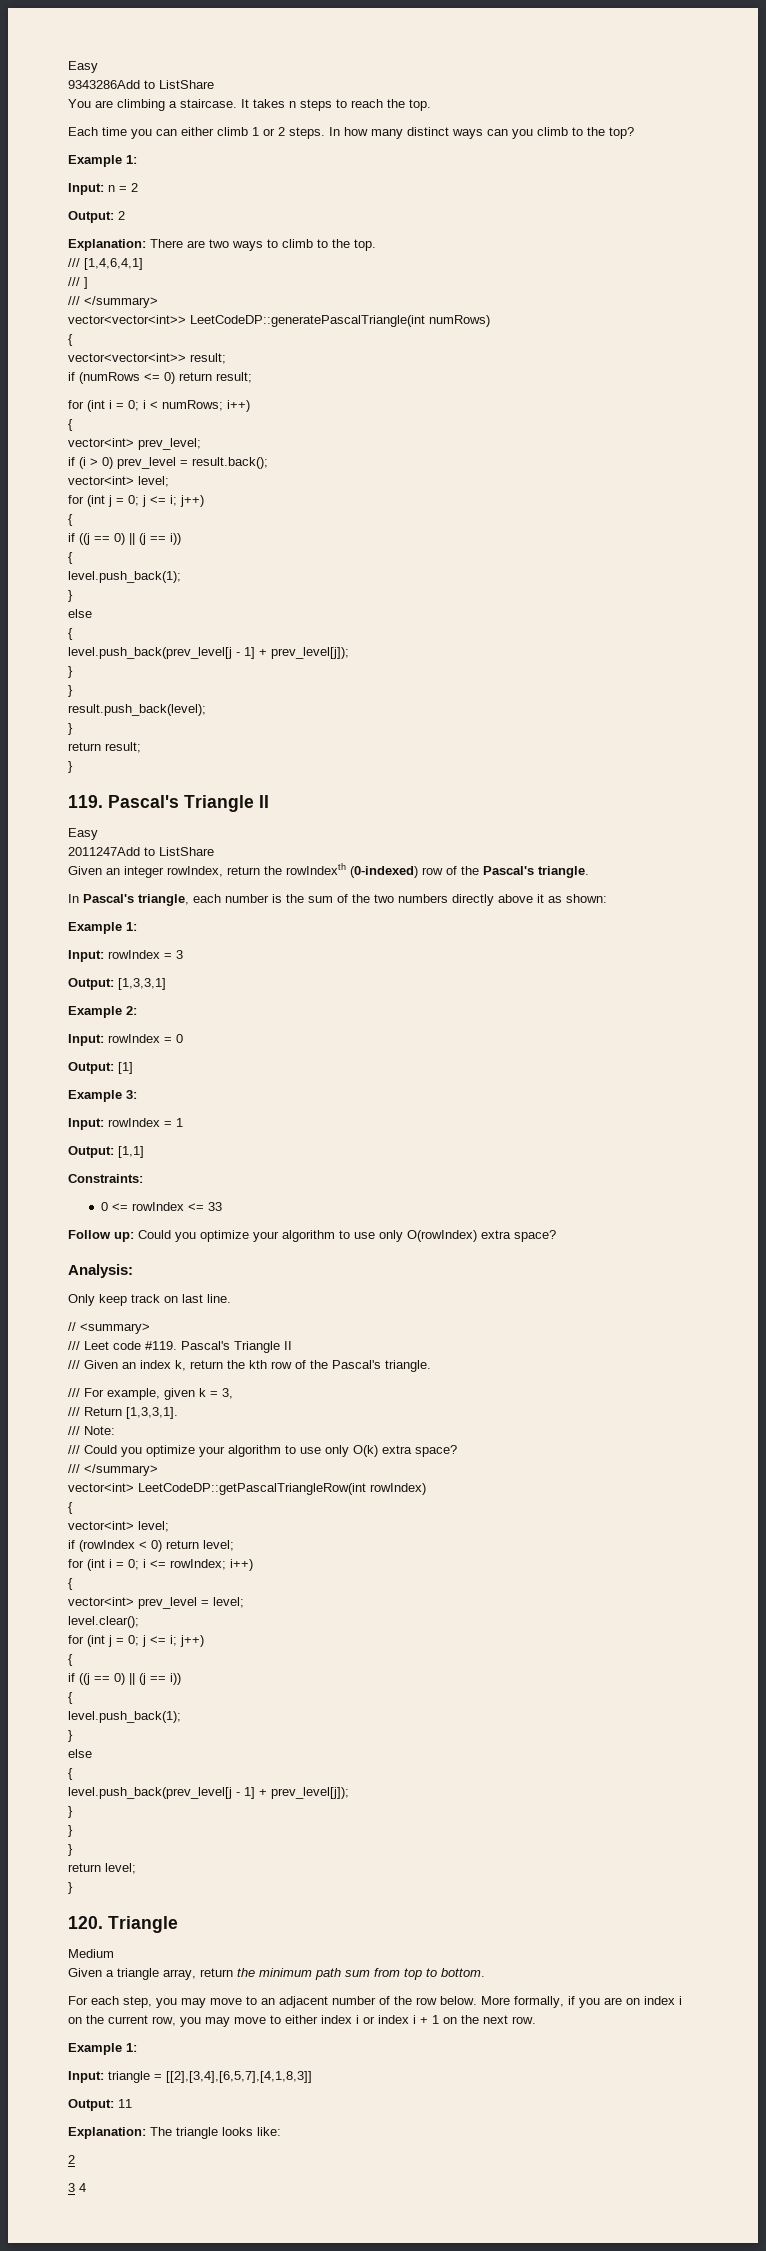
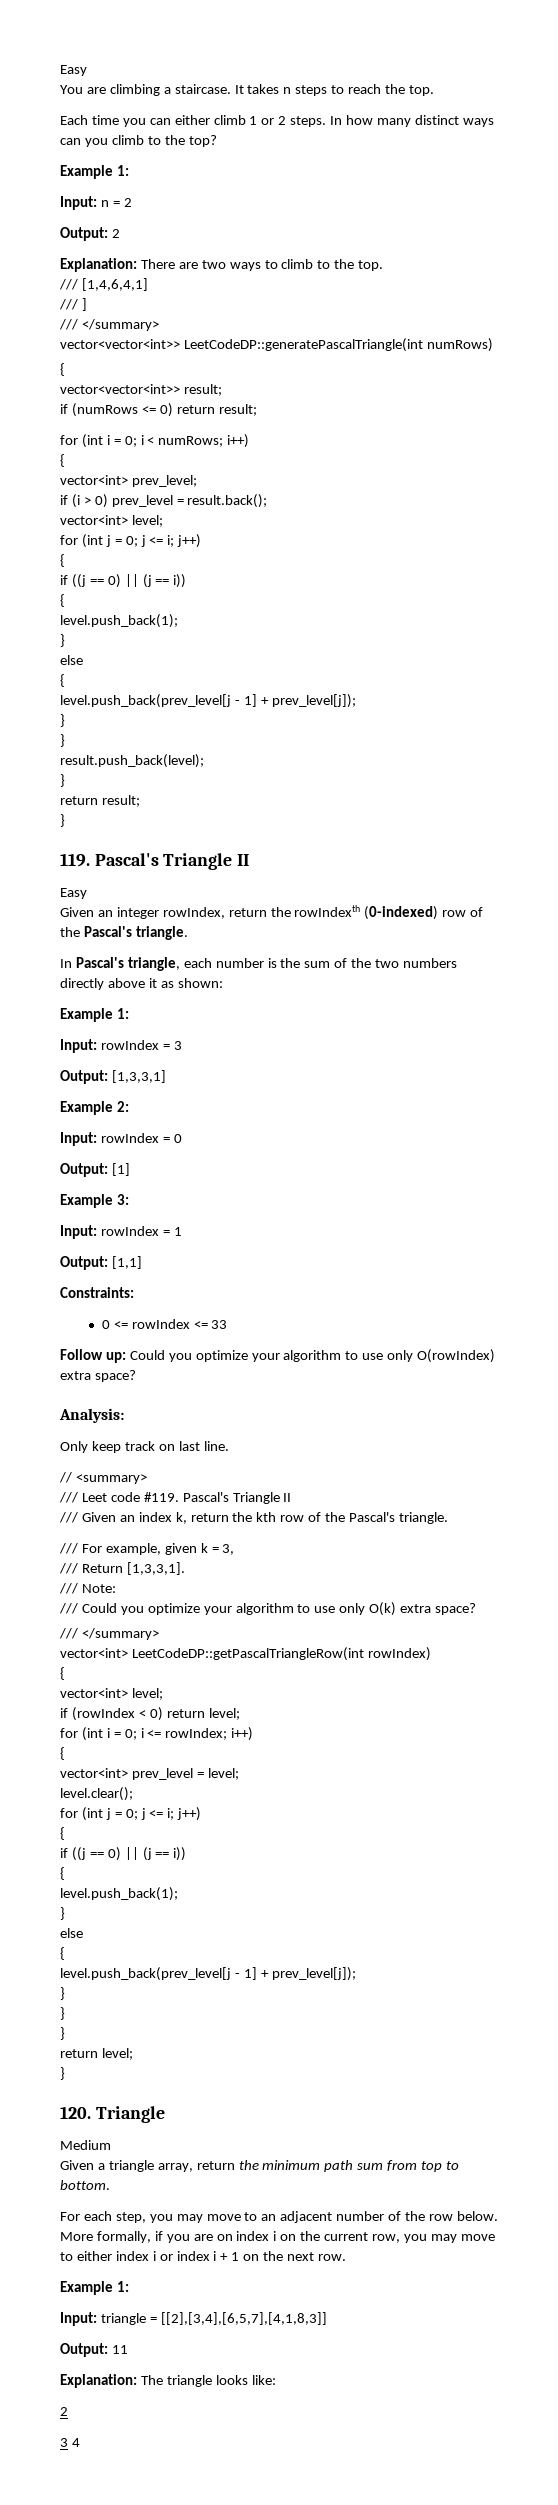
[68,61,98,73] [68,80,214,89] Easy // 9343286Add to ListShare -> [60,65,87,76] Easy
[68,847,214,856] // 2011247Add to ListShare -> (87, 893) none

